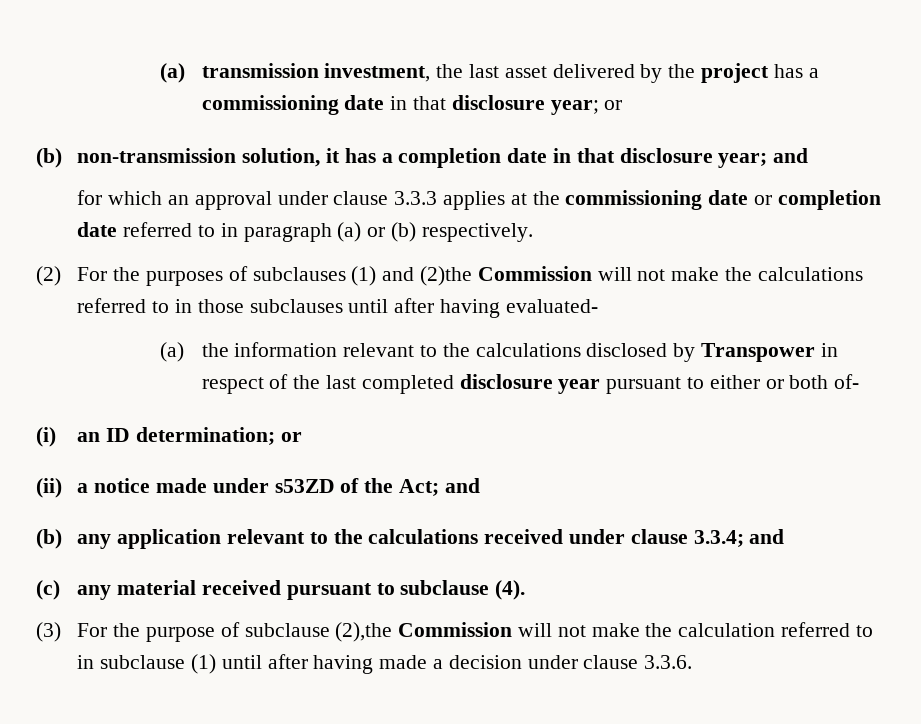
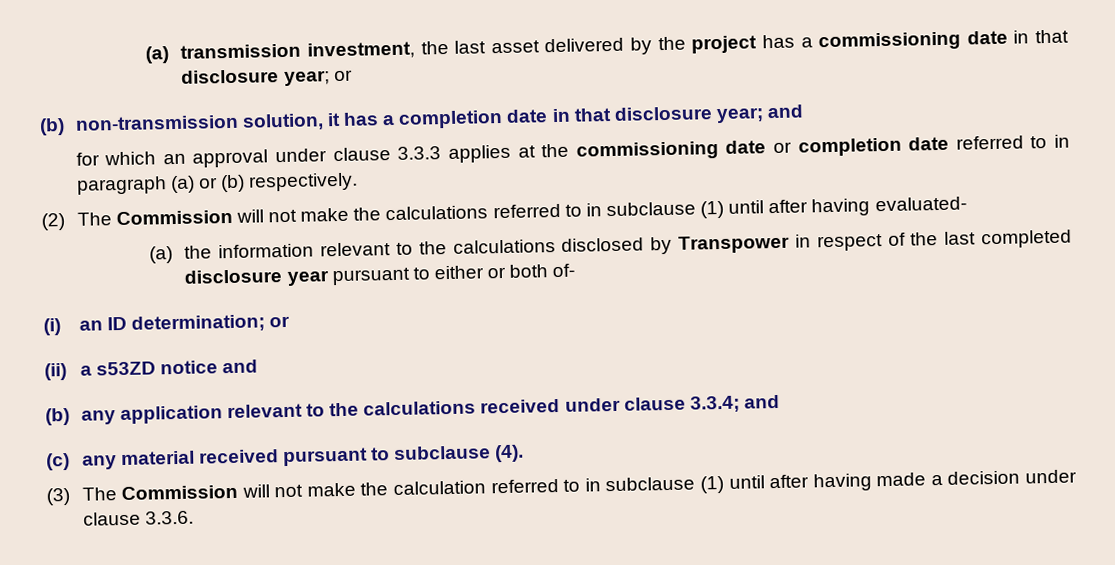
[77,266,473,286] For the purposes of subclauses (1) and (2)the -> [76,212,112,226] The
[197,299,343,313] those subclauses -> [605,200,725,219] subclause (1)
[94,478,440,496] notice made under s53ZD of the Act; -> [95,360,218,376] s53ZD notice
[77,622,393,642] For the purpose of subclause (2),the -> [81,487,117,501] The

